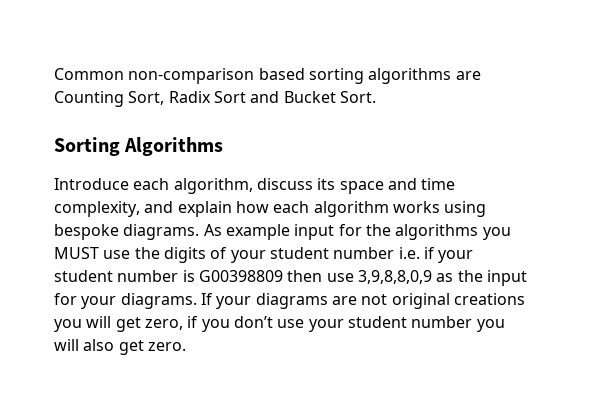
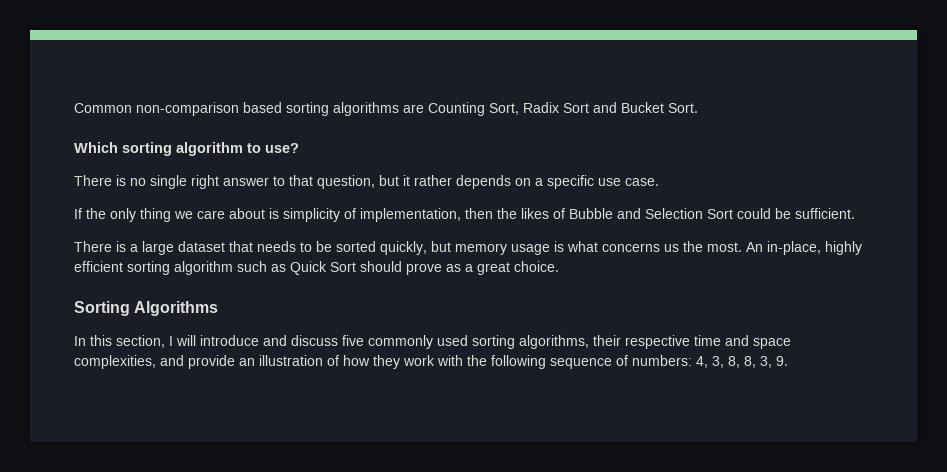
[54,137,224,156] [54,178,456,194] [54,201,487,217] [54,224,511,240] [54,247,474,263] [54,270,527,286] [54,293,525,309] [54,316,505,332] [54,339,186,355] Sorting Algorithms // Introduce each algorithm, discuss its space and time complexity, and explain how each algorithm works using bespoke diagrams. As example input for the algorithms you MUST use the digits of your student number i.e. if your student number is G00398809 then use 3,9,8,8,0,9 as the input for your diagrams. If your diagrams are not original creations you will get zero, if you don’t use your student number you will also get zero. -> [74,142,299,156] [74,175,659,189] [74,208,855,222] [74,241,862,255] [74,261,559,275] [74,301,219,316] [74,335,791,349] [74,355,788,369] Which sorting algorithm to use? // There is no single right answer to that question, but it rather depends on a specific use case. // If the only thing we care about is simplicity of implementation, then the likes of Bubble and Selection Sort could be sufficient. // There is a large dataset that needs to be sorted quickly, but memory usage is what concerns us the most. An in-place, highly efficient sorting algorithm such as Quick Sort should prove as a great choice. // Sorting Algorithms // In this section, I will introduce and discuss five commonly used sorting algorithms, their respective time and space complexities, and provide an illustration of how they work with the following sequence of numbers: 4, 3, 8, 8, 3, 9.

